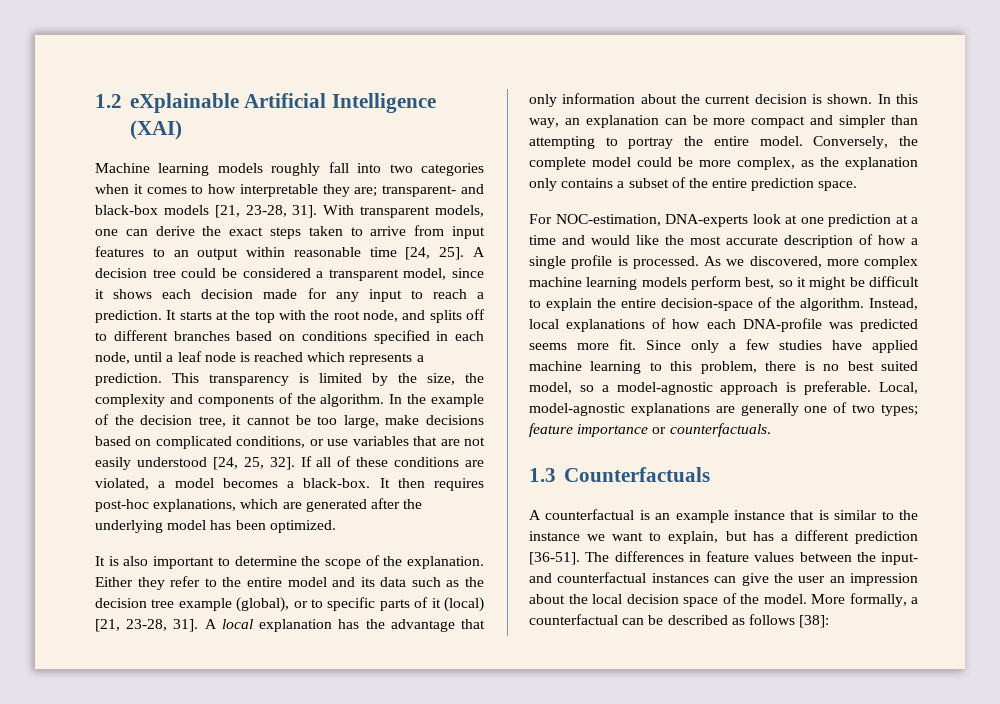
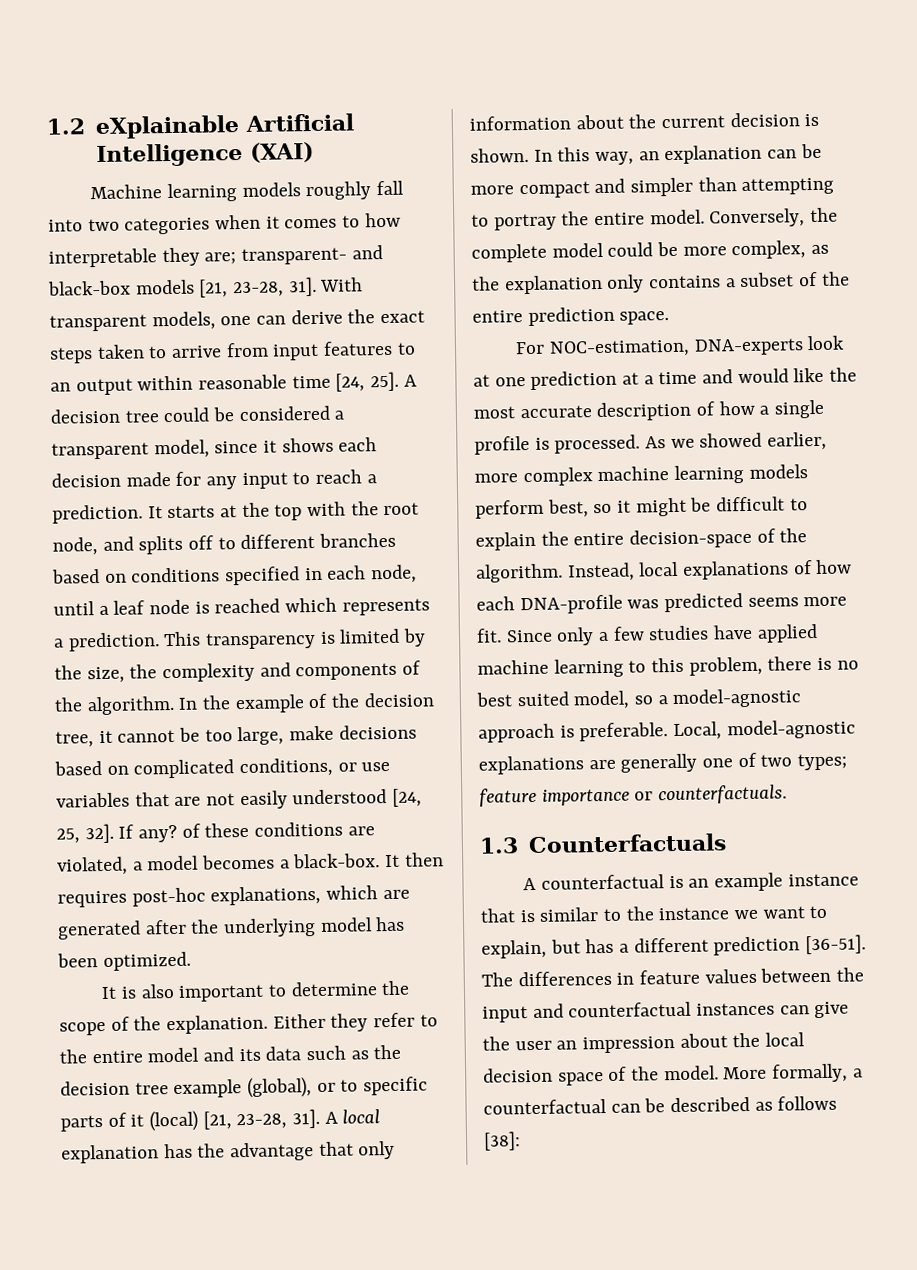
[316,457,332,467] all -> [138,824,178,843] any?
[749,256,822,268] discovered, -> [699,431,828,451] showed earlier,
[881,552,918,565] input- -> [482,1006,528,1023] input

